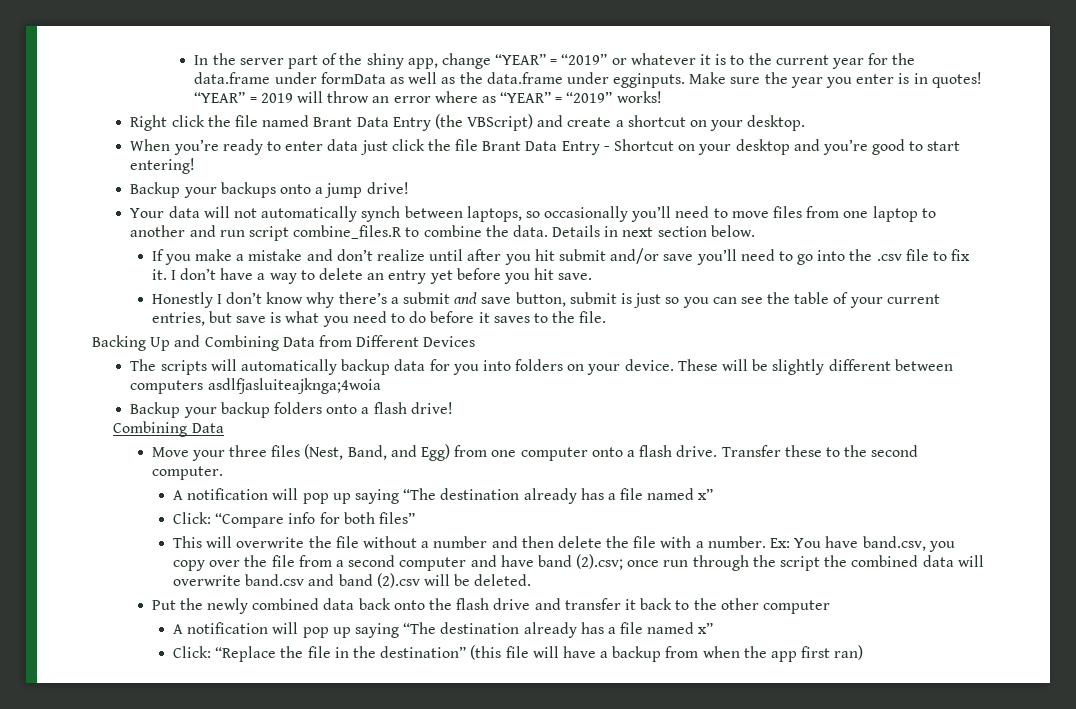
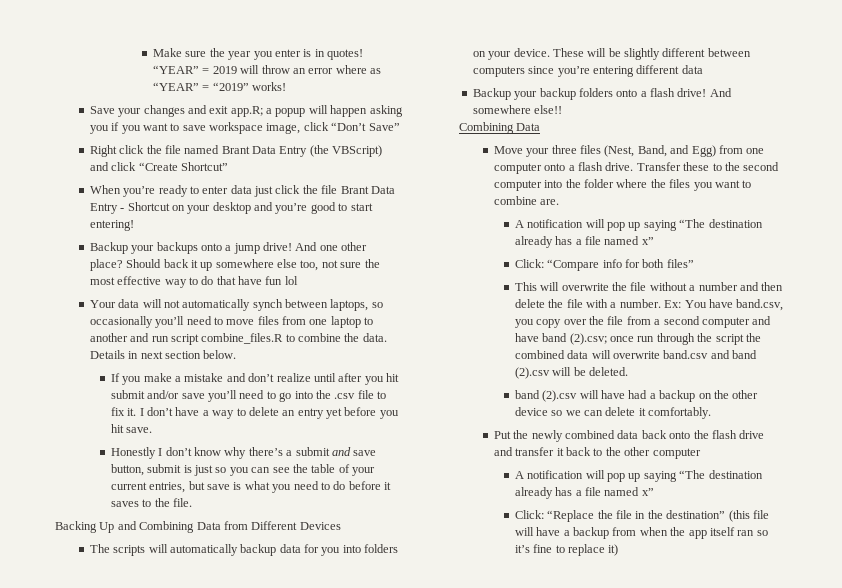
[194,53,916,69] [194,72,686,88] In the server part of the shiny app, change “YEAR” = “2019” or whatever it is to the current year for the data.frame under formData as well as the data.frame under egginputs. -> (153, 52) none
(662, 97) none -> [89,105,403,117] [89,122,400,134] // Save your changes and exit app.R; a popup will happen asking you if you want to save workspace image, click “Don’t Save”
[567,115,806,131] create a shortcut on your desktop. -> [111,162,228,171] click “Create Shortcut”
(409, 188) none -> [295,242,368,251] [89,259,380,271] [89,276,298,288] And one other place? Should back it up somewhere else too, not sure the most effective way to do that have fun lol
[207,378,381,394] asdlfjasluiteajknga;4woia -> [528,65,703,77] since you’re entering different data
(453, 408) none -> [709,88,732,97] [472,105,563,114] And somewhere else!!
[151,466,223,480] computer. -> [493,179,752,191] [493,196,560,205] computer into the folder where the files you want to combine are.
(532, 580) none -> [514,390,759,402] [514,407,712,419] // band (2).csv will have had a backup on the other device so we can delete it comfortably.
[801,645,864,660] first ran) -> [709,527,768,536] [514,544,619,556] itself ran so it’s fine to replace it)

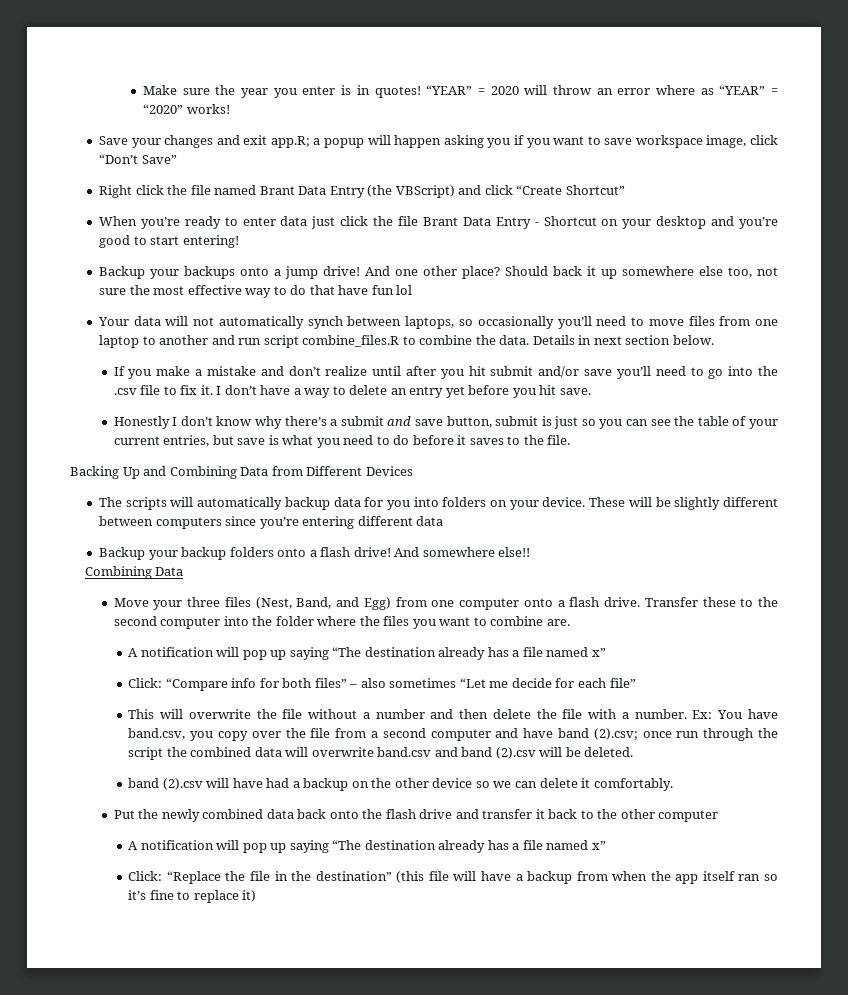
[212,66,237,74] 2019 -> [490,86,519,95] 2020
[212,82,249,91] “2019” -> [143,104,184,114] “2020”
(694, 263) none -> [349,678,636,688] – also sometimes “Let me decide for each file”

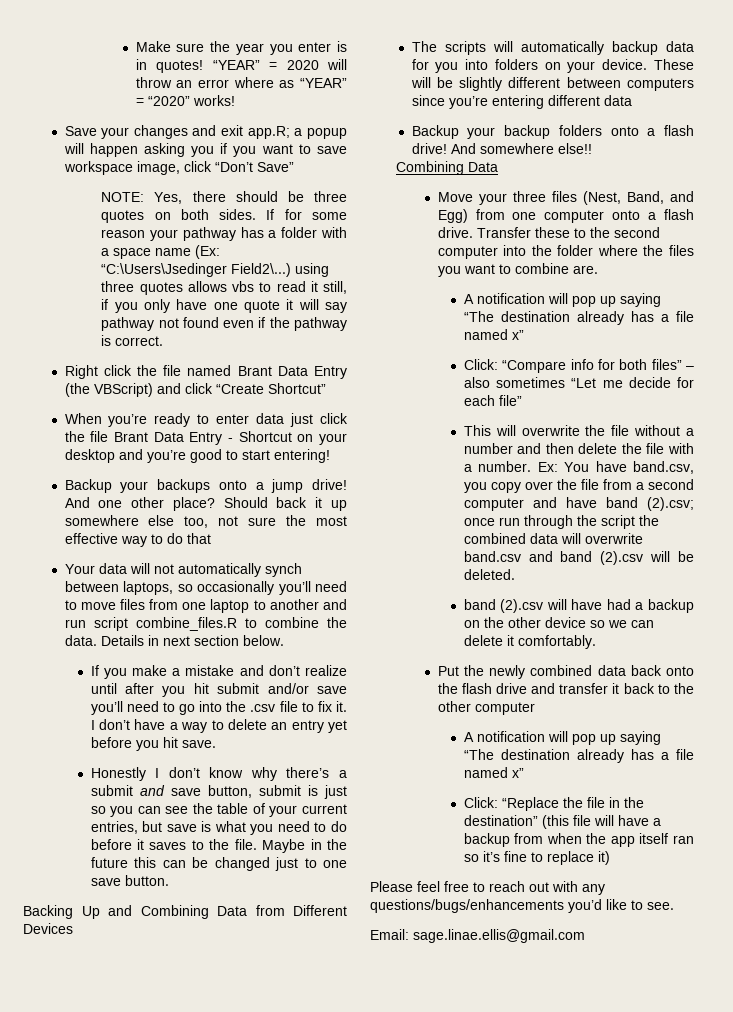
(177, 159) none -> [101,191,347,204] [101,209,348,223] [101,227,348,241] [101,245,221,259] [101,263,330,277] [101,281,347,295] [101,299,347,313] [101,317,348,331] [101,335,164,346] // NOTE: Yes, there should be three quotes on both sides. If for some reason your pathway has a folder with a space name (Ex: “C:\Users\Jsedinger Field2\...) using three quotes allows vbs to read it still, if you only have one quote it will say pathway not found even if the pathway is correct.
[338,285,413,295] have fun lol -> (211, 538) none
(571, 440) none -> [262,839,347,853] [90,857,347,871] [90,875,169,886] Maybe in the future this can be changed just to one save button.
(257, 896) none -> [370,881,605,895] [370,899,674,913] [370,929,585,943] // Please feel free to reach out with any questions/bugs/enhancements you’d like to see. // Email: sage.linae.ellis@gmail.com

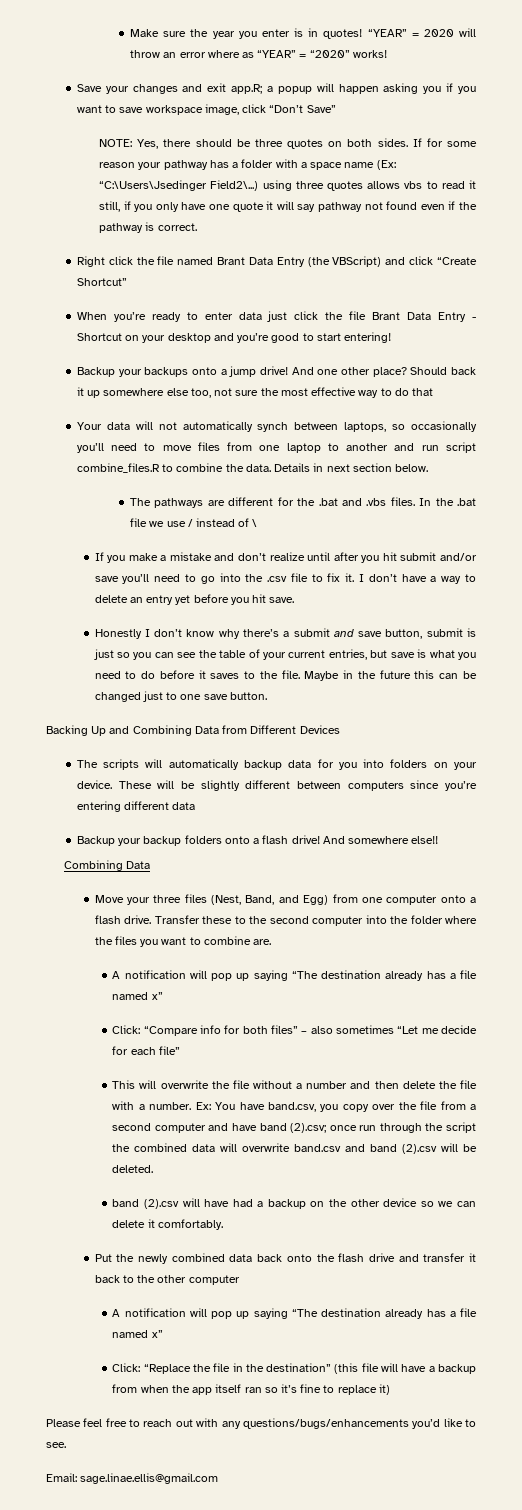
(284, 640) none -> [130,497,476,508] [130,518,258,527] // The pathways are different for the .bat and .vbs files. In the .bat file we use / instead of \

